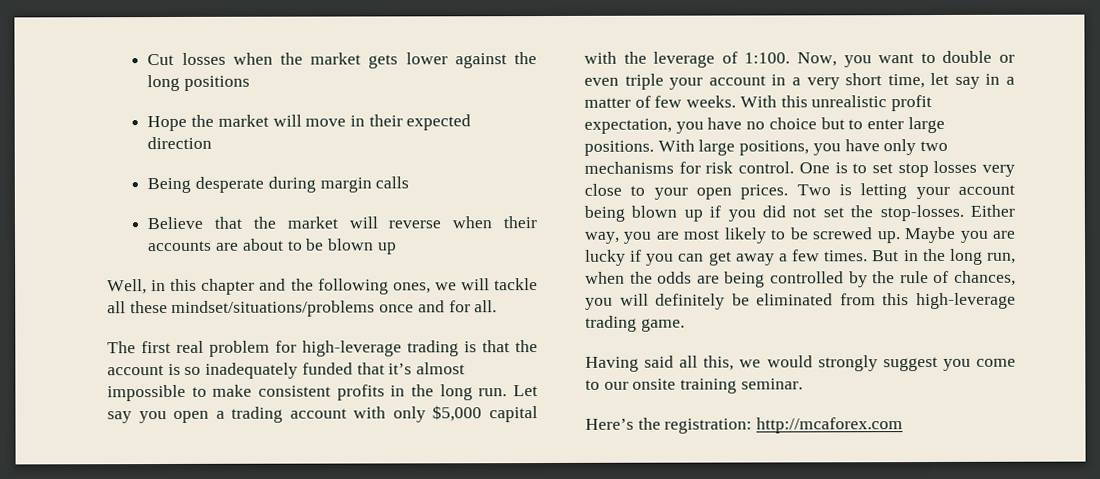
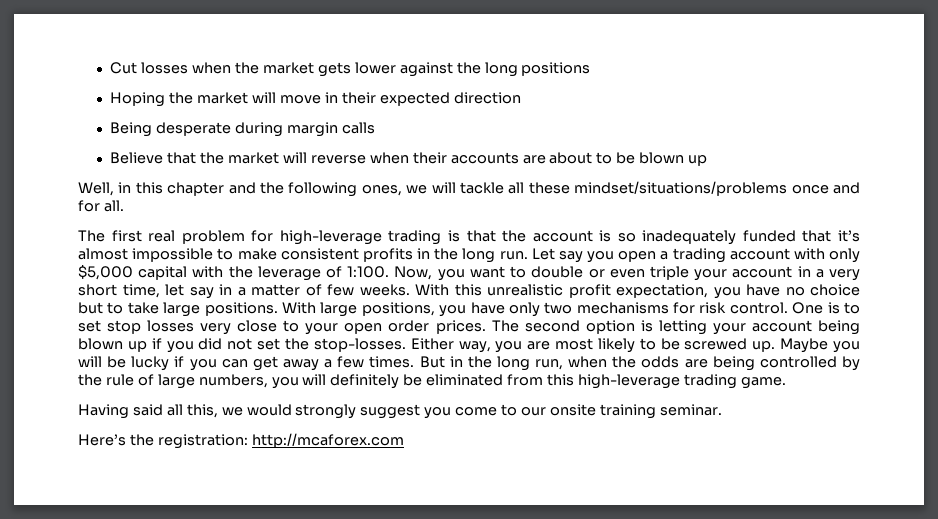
[147,115,188,132] Hope -> [110,92,166,107] Hoping
[867,119,905,130] enter -> [127,302,159,314] take
[740,184,831,200] prices. Two -> [388,320,635,334] order prices. The second option
[991,230,1015,239] are -> [78,356,127,368] will be
[954,270,1017,286] chances, -> [157,374,268,389] large numbers,

